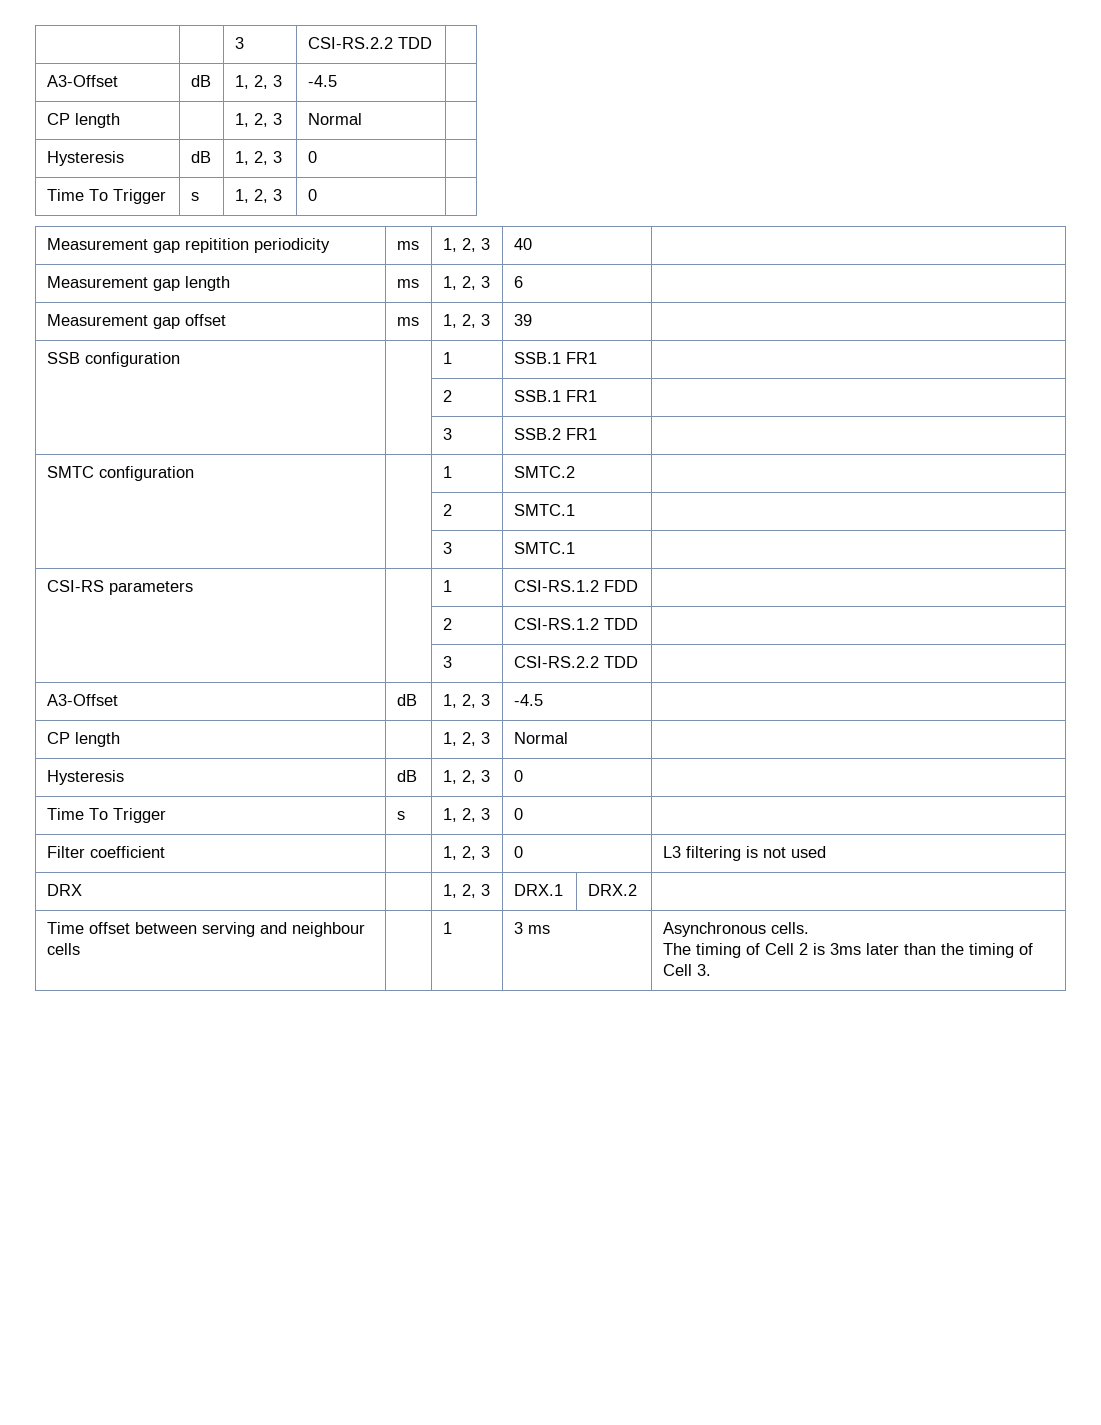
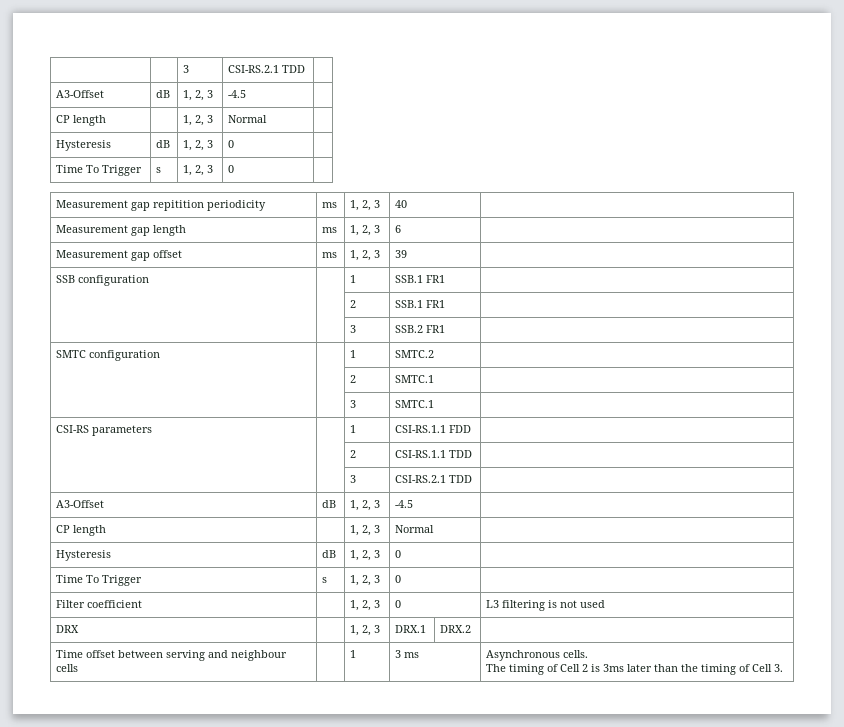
[234,37,244,49] [307,37,393,49] | | 3 | CSI-RS.2.2 -> [183,65,190,73] [228,65,280,73] | | 3 | CSI-RS.2.1
[513,580,599,592] CSI-RS.1.2 -> [395,425,447,433] CSI-RS.1.1
[513,618,599,630] CSI-RS.1.2 -> [395,450,447,458] CSI-RS.1.1
[513,656,599,668] CSI-RS.2.2 -> [395,475,447,483] CSI-RS.2.1

